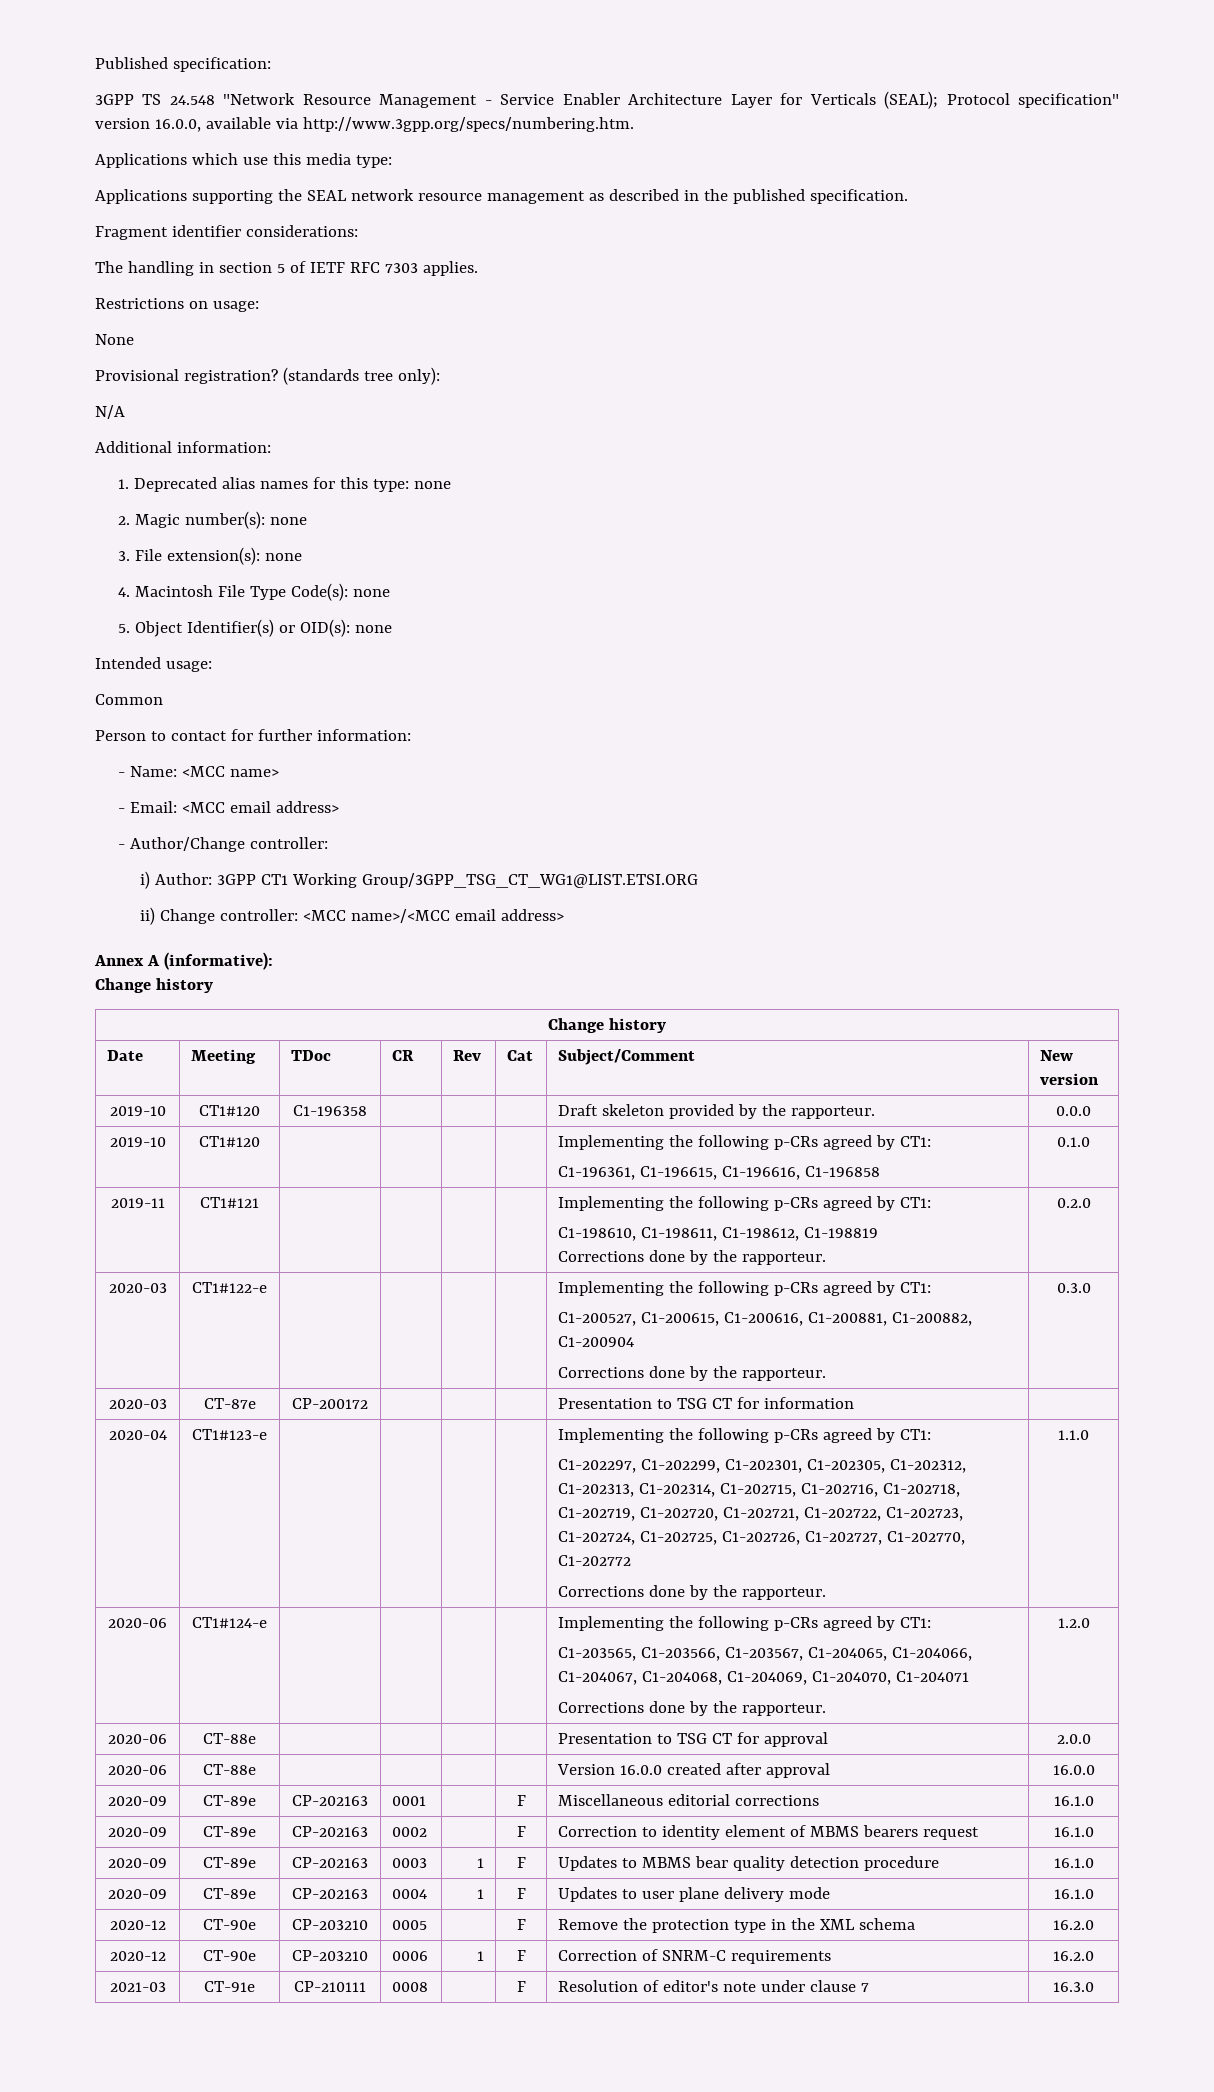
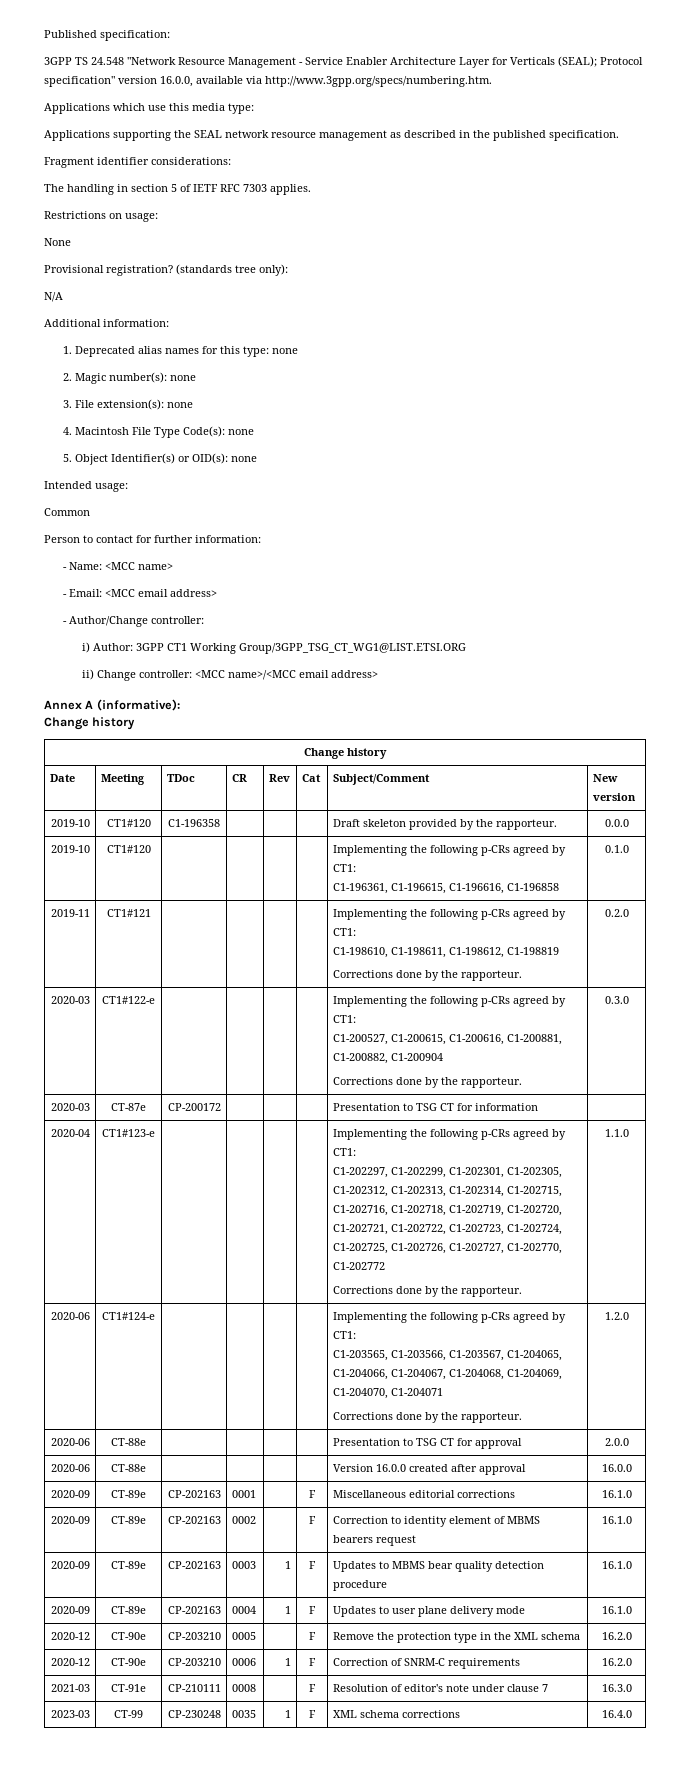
(1094, 1987) none -> [50,1710,90,1718] [114,1710,143,1718] [167,1710,221,1718] [231,1710,256,1718] [285,1710,292,1718] [309,1710,316,1718] [332,1710,460,1718] [601,1710,632,1718] // 2023-03 | CT-99 | CP-230248 | 0035 | 1 | F | XML schema corrections | 16.4.0

